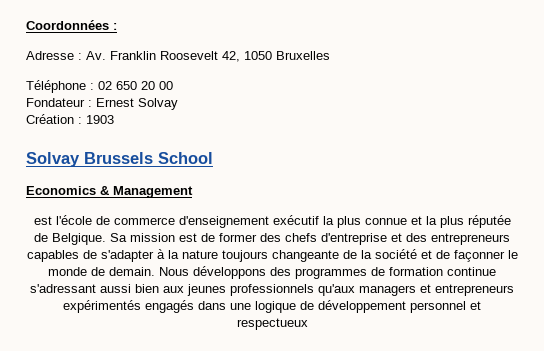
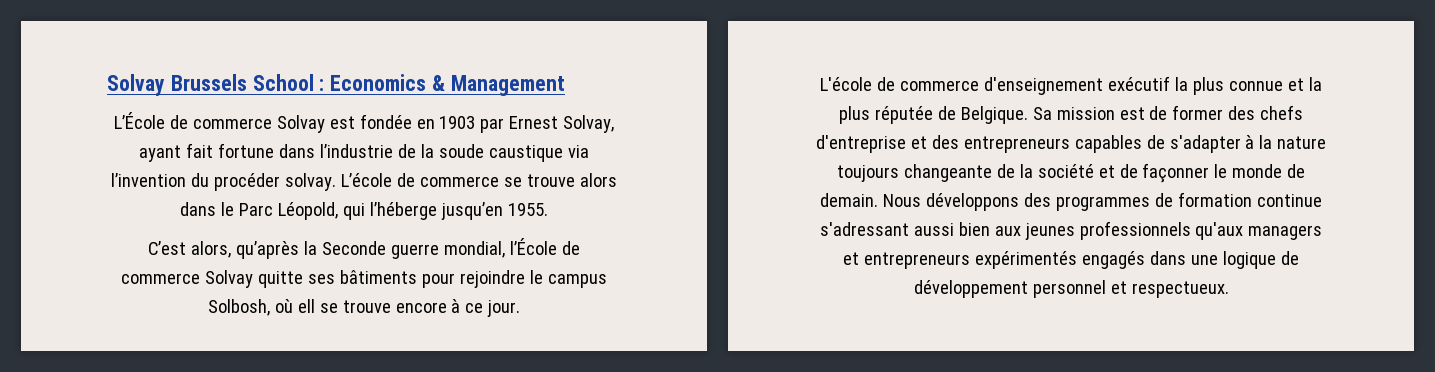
[26,20,117,30] [26,51,330,62] [26,80,173,93] [26,98,178,110] [26,114,114,124] Coordonnées : // Adresse : Av. Franklin Roosevelt 42, 1050 Bruxelles // Téléphone : 02 650 20 00 // Fondateur : Ernest Solvay // Création : 1903 // -> (107, 85) none
(213, 158) // -> [319,79,325,91] :
[33,215,92,225] est l'école -> [113,112,615,133] [139,143,589,162] [111,173,617,191] [180,202,548,220] [148,238,580,259] [121,270,607,288] [207,299,521,317] [820,77,873,91] L’École de commerce Solvay est fondée en 1903 par Ernest Solvay, ayant fait fortune dans l’industrie de la soude caustique via l’invention du procéder solvay. L’école de commerce se trouve alors dans le Parc Léopold, qui l’héberge jusqu’en 1955. // C’est alors, qu’après la Seconde guerre mondial, l’École de commerce Solvay quitte ses bâtiments pour rejoindre le campus Solbosh, où ell se trouve encore à ce jour. // L'école
[236,318,308,330] respectueux -> [1131,281,1229,298] respectueux.

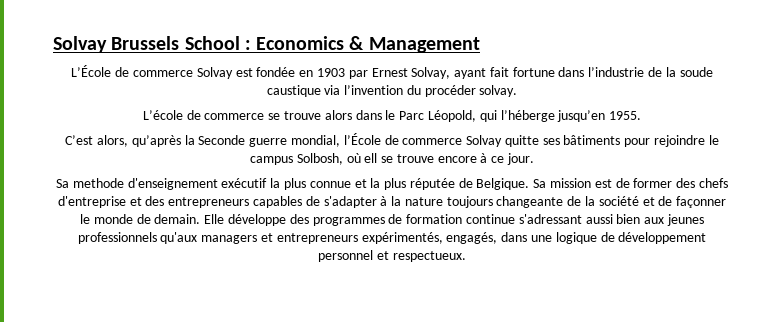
(337, 182) none -> (518, 91) //
[820,77,980,91] L'école de commerce -> [56,178,124,188] Sa methode
[883,193,1020,211] Nous développons -> [204,214,287,226] Elle développe
[975,251,1146,269] expérimentés engagés -> [361,232,498,244] expérimentés, engagés,

